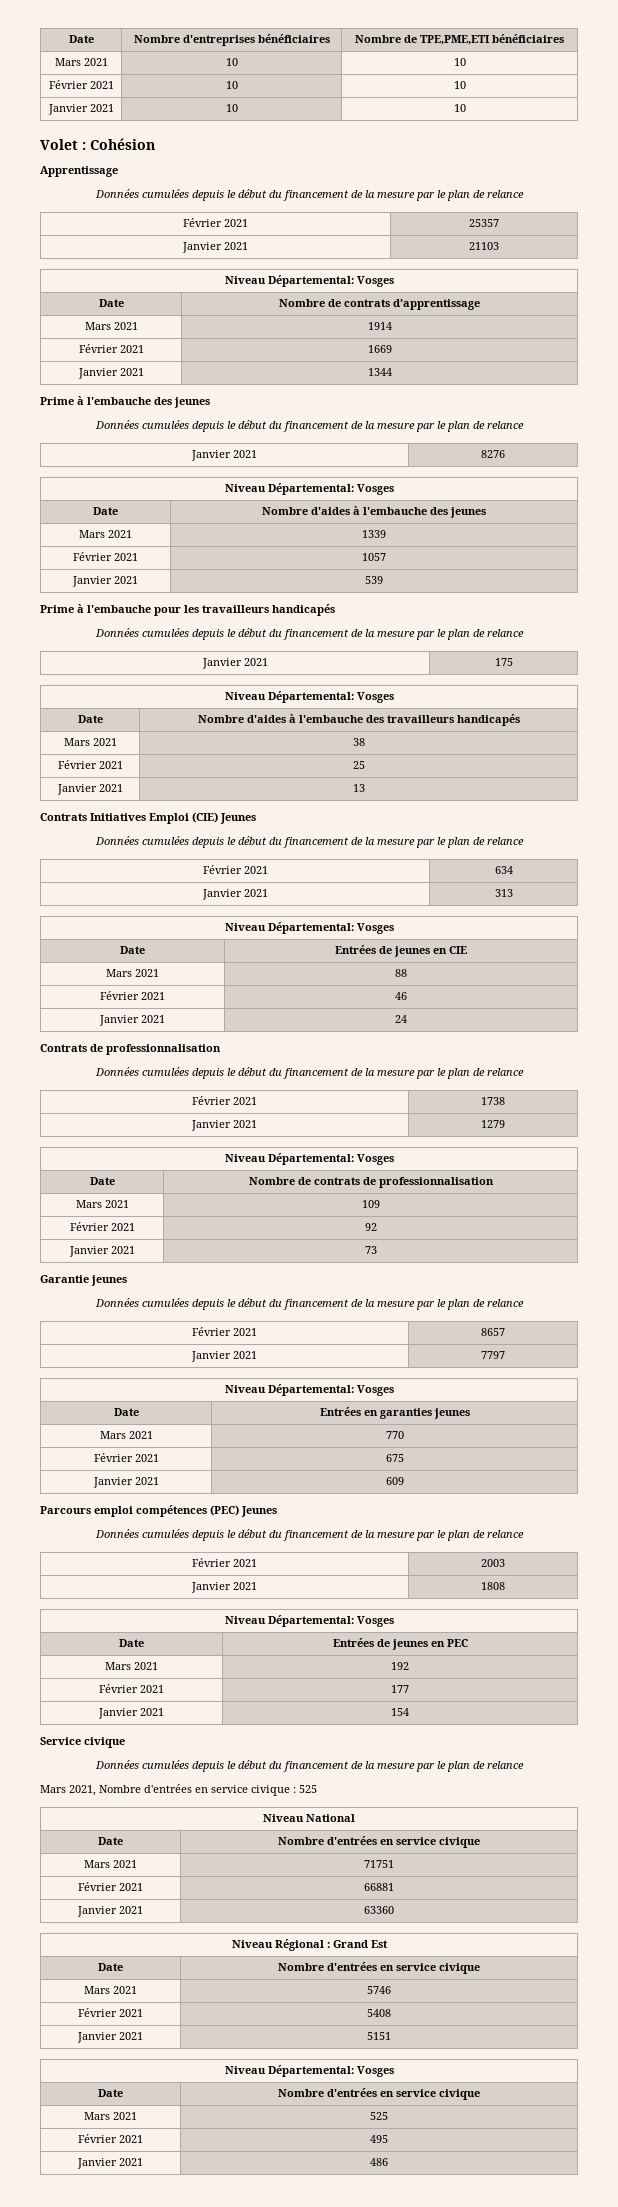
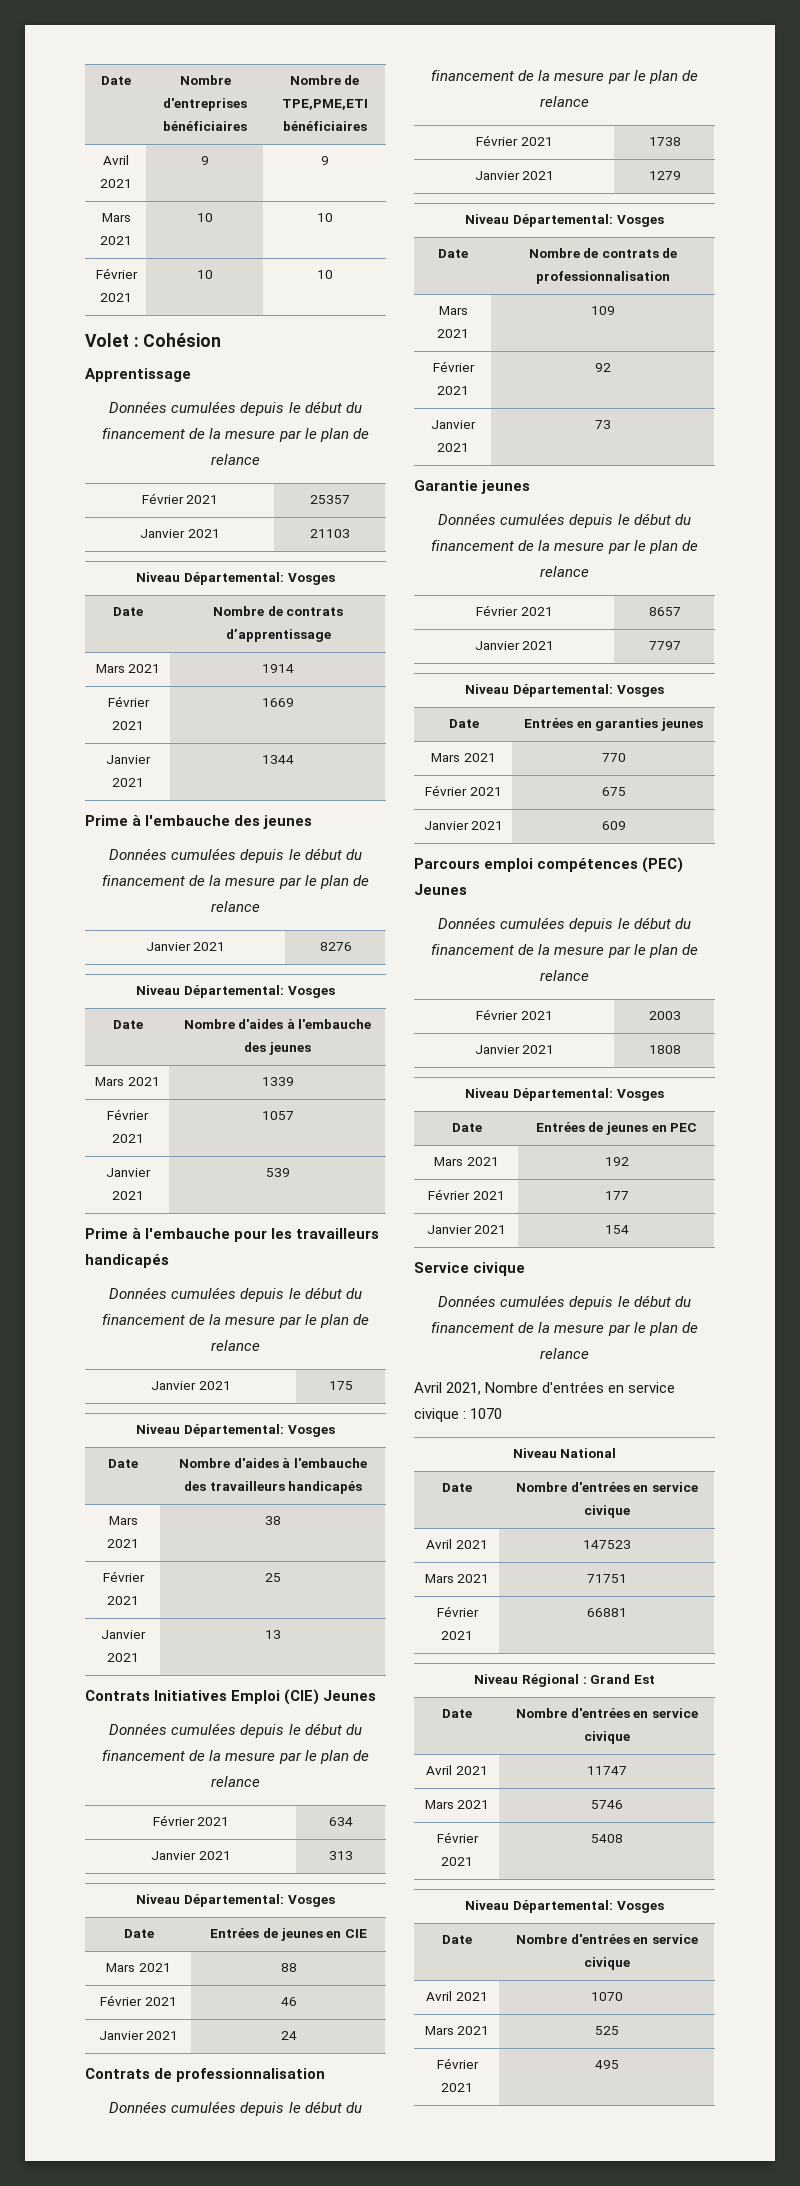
(564, 38) none -> [103,155,129,165] [100,179,132,188] [201,156,209,165] [320,156,329,165] // Avril 2021 | 9 | 9
[47,104,114,115] [225,104,238,112] [453,104,466,112] // Janvier 2021 | 10 | 10 -> (333, 274) none
[40,1785,66,1793] Mars -> [414,1382,442,1393] Avril
[299,1785,317,1793] 525 -> [470,1408,503,1419] 1070
(480, 1842) none -> [426,1539,488,1549] [583,1540,631,1549] // Avril 2021 | 147523
[77,1906,143,1917] [364,1906,394,1914] // Janvier 2021 | 63360 -> (627, 1612) none
(480, 1968) none -> [426,1765,488,1775] [587,1766,627,1775] // Avril 2021 | 11747
[77,2032,143,2043] [367,2032,391,2040] // Janvier 2021 | 5151 -> (623, 1838) none
(480, 2094) none -> [426,1991,488,2001] [591,1992,623,2001] // Avril 2021 | 1070
[77,2158,143,2169] [370,2158,388,2166] // Janvier 2021 | 486 -> (619, 2064) none

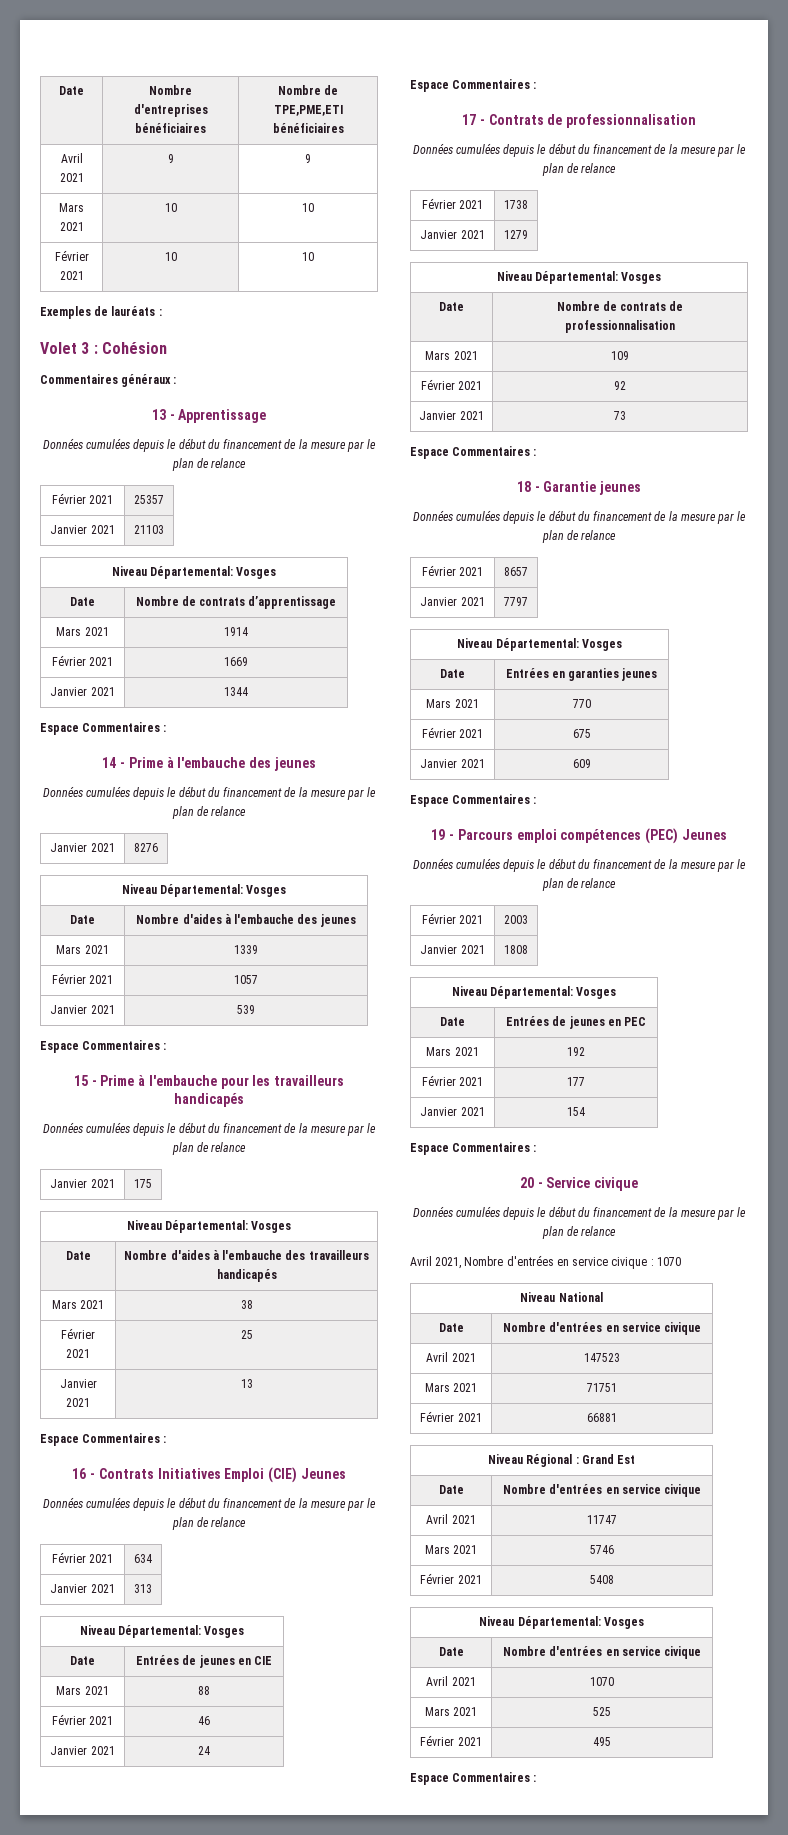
(333, 274) none -> [40,306,162,319] // Exemples de lauréats :
(129, 340) none -> [81,342,90,354] 3
(222, 340) none -> [40,374,177,387] [151,409,175,420] Commentaires généraux : // 13 -
(294, 759) none -> [40,722,167,735] [102,757,125,768] Espace Commentaires : // 14 -
(290, 1172) none -> [40,1040,167,1053] [73,1075,97,1086] Espace Commentaires : // 15 -
(281, 1634) none -> [40,1433,167,1446] [72,1468,95,1479] Espace Commentaires : // 16 -
(297, 2035) none -> [410,79,537,92] [461,114,485,125] Espace Commentaires : // 17 -
(611, 424) none -> [410,446,537,459] [516,481,540,492] Espace Commentaires : // 18 -
(626, 825) none -> [410,794,537,807] [431,829,454,840] Espace Commentaires : // 19 -
(629, 1229) none -> [410,1142,537,1155] [519,1177,543,1188] Espace Commentaires : // 20 -
(619, 2064) none -> [410,1772,537,1785] // Espace Commentaires :

